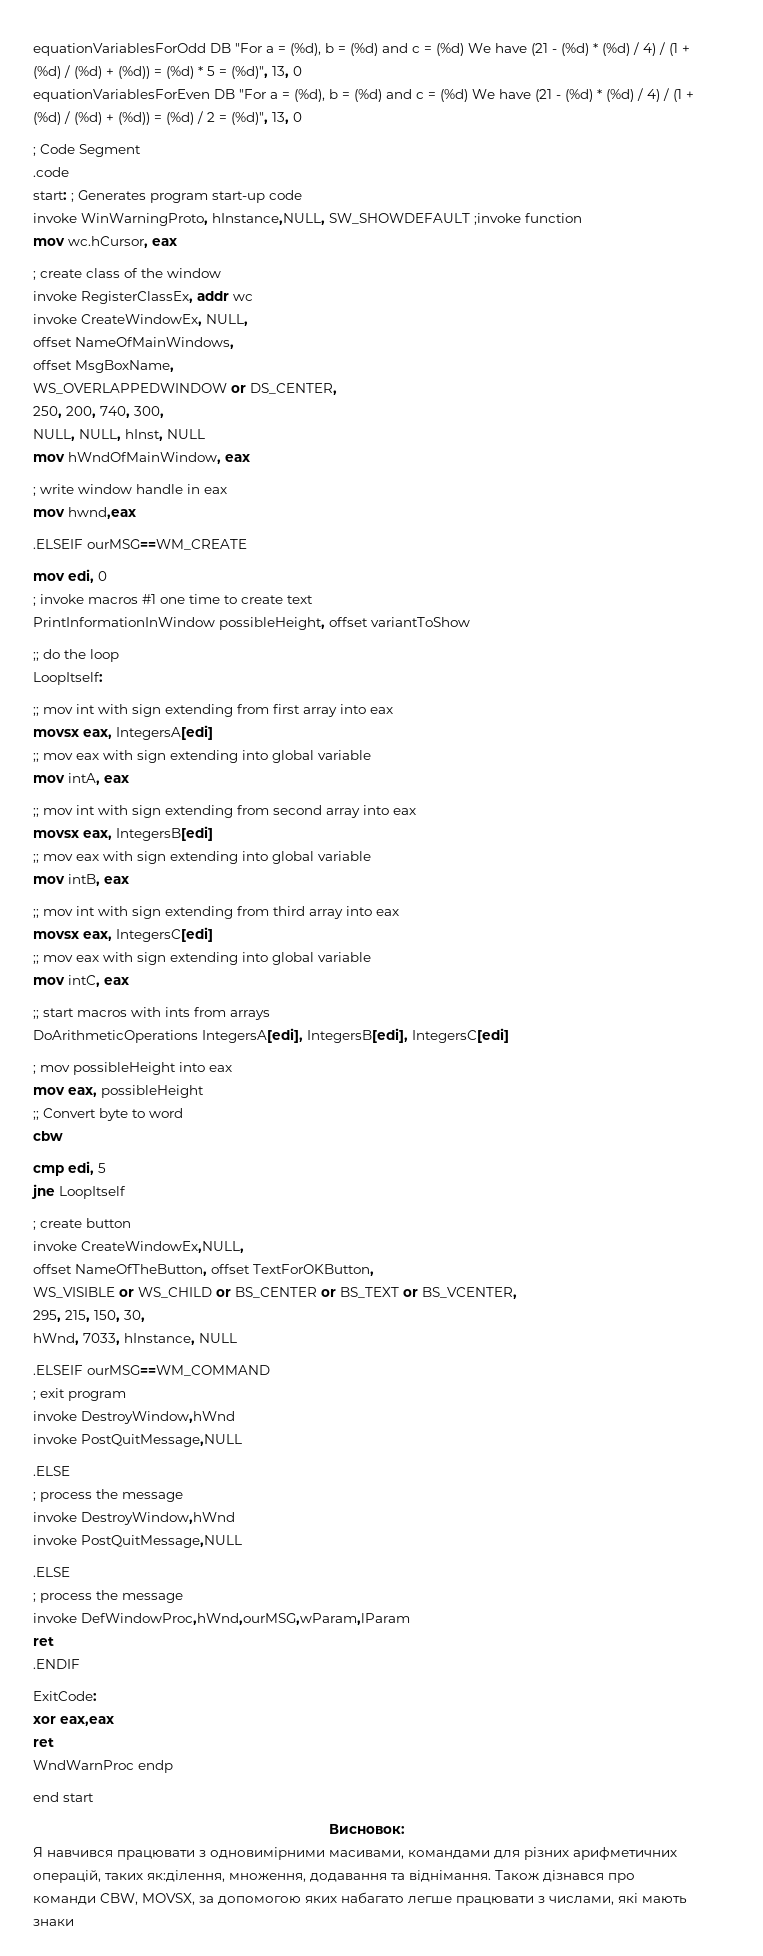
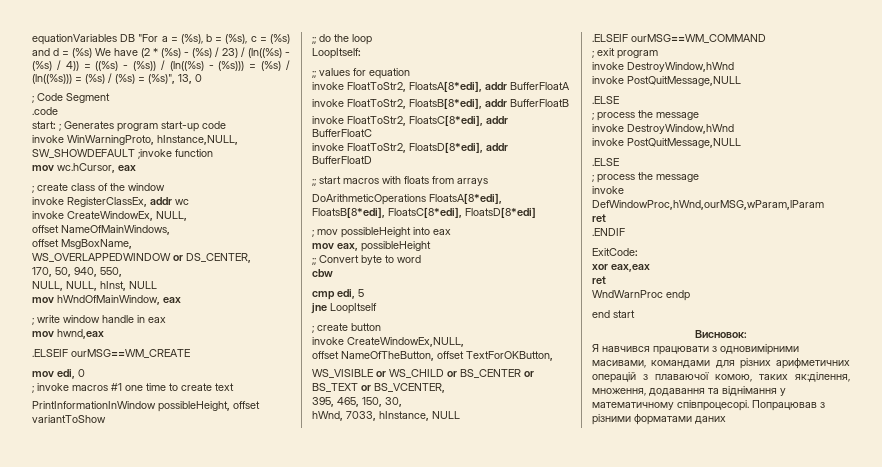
[33,42,690,56] [33,65,302,79] [33,88,694,102] [33,111,268,125] equationVariablesForOdd DB "For a = (%d), b = (%d) and c = (%d) We have (21 - (%d) * (%d) / 4) / (1 + (%d) / (%d) + (%d)) = (%d) * 5 = (%d)", 13, 0 // equationVariablesForEven DB "For a = (%d), b = (%d) and c = (%d) We have (21 - (%d) * (%d) / 4) / (1 + (%d) / (%d) + (%d)) = (%d) / 2 = (%d)", -> [32,34,291,45] [32,47,290,58] [32,60,290,71] [32,73,175,84] equationVariables DB "For a = (%s), b = (%s), c = (%s) and d = (%s) We have (2 * (%s) - (%s) / 23) / (ln((%s) - (%s) / 4)) = ((%s) - (%s)) / (ln((%s) - (%s))) = (%s) / (ln((%s))) = (%s) / (%s) = (%s)",
[33,406,164,418] 250, 200, 740, 300, -> [32,267,122,277] 170, 50, 940, 550,
[43,704,393,717] [33,725,213,740] [33,750,371,763] [33,773,129,785] [33,805,416,818] [33,826,213,841] [33,851,371,864] [33,874,129,886] [33,906,399,919] [33,927,213,942] [33,952,371,965] [33,975,129,987] mov int with sign extending from first array into eax // movsx eax, IntegersA[edi] // ;; mov eax with sign extending into global variable // mov intA, eax // ;; mov int with sign extending from second array into eax // movsx eax, IntegersB[edi] // ;; mov eax with sign extending into global variable // mov intB, eax // ;; mov int with sign extending from third array into eax // movsx eax, IntegersC[edi] // ;; mov eax with sign extending into global variable // mov intC, eax -> [319,68,410,79] [312,81,570,92] [312,98,569,109] [312,115,508,126] [312,129,372,137] [312,142,508,153] [312,156,372,164] values for equation // invoke FloatToStr2, FloatsA[8*edi], addr BufferFloatA // invoke FloatToStr2, FloatsB[8*edi], addr BufferFloatB // invoke FloatToStr2, FloatsC[8*edi], addr BufferFloatC // invoke FloatToStr2, FloatsD[8*edi], addr BufferFloatD
[165,1007,190,1017] ints -> [404,176,429,184] floats
[202,1028,509,1043] IntegersA[edi], IntegersB[edi], IntegersC[edi] -> [429,193,502,204] [312,207,536,218] FloatsA[8*edi], FloatsB[8*edi], FloatsC[8*edi], FloatsD[8*edi]
[33,1310,90,1322] 295, 215, -> [312,397,359,407] 395, 465,
[33,1870,101,1883] операцій, -> [592,372,752,383] операцій з плаваючої комою,
[409,1870,635,1883] [33,1892,687,1906] [33,1919,74,1926] віднімання. Також дізнався про команди CBW, MOVSX, за допомогою яких набагато легше працювати з числами, які мають знаки -> [722,386,786,396] [592,400,825,411] [592,414,726,425] віднімання у математичному співпроцесорі. Попрацював з різними форматами даних

